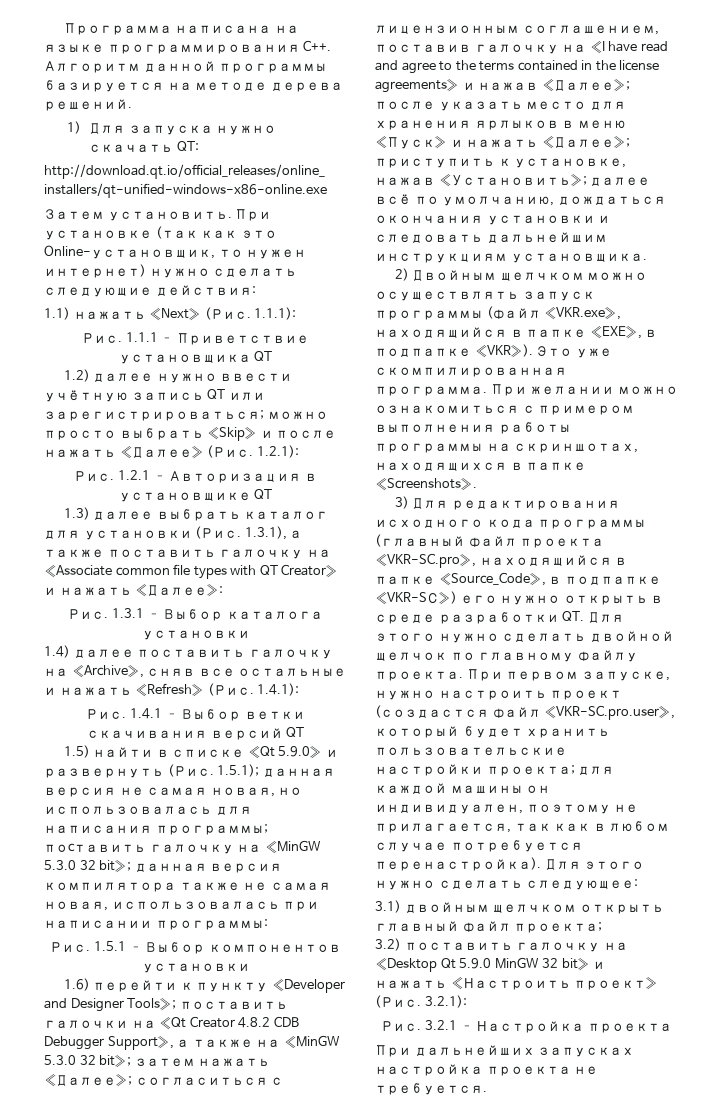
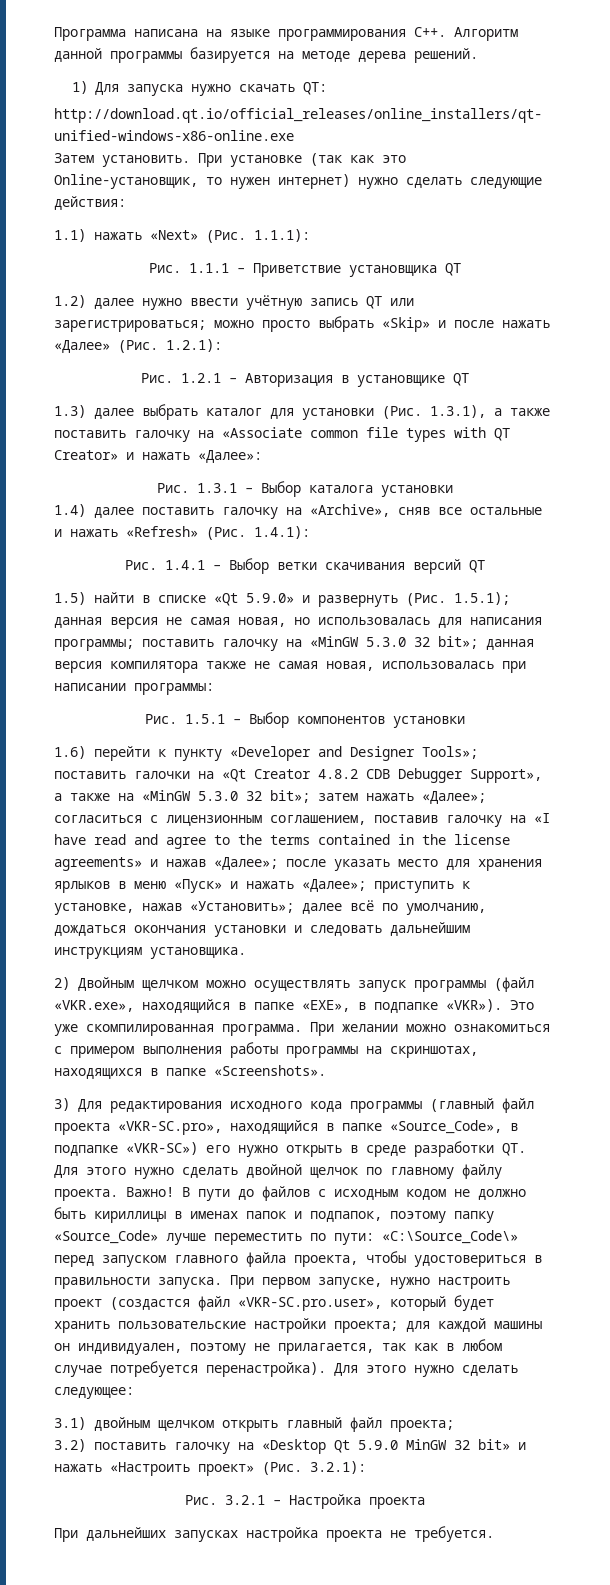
(463, 676) none -> [126,1186,526,1201] [54,1207,494,1223] [54,1230,518,1245] [54,1251,542,1267] [54,1277,222,1289] Важно! В пути до файлов с исходным кодом не должно быть кириллицы в именах папок и подпапок, поэтому папку «Source_Code» лучше переместить по пути: «С:\Source_Code\» перед запуском главного файла проекта, чтобы удостовериться в правильности запуска.

